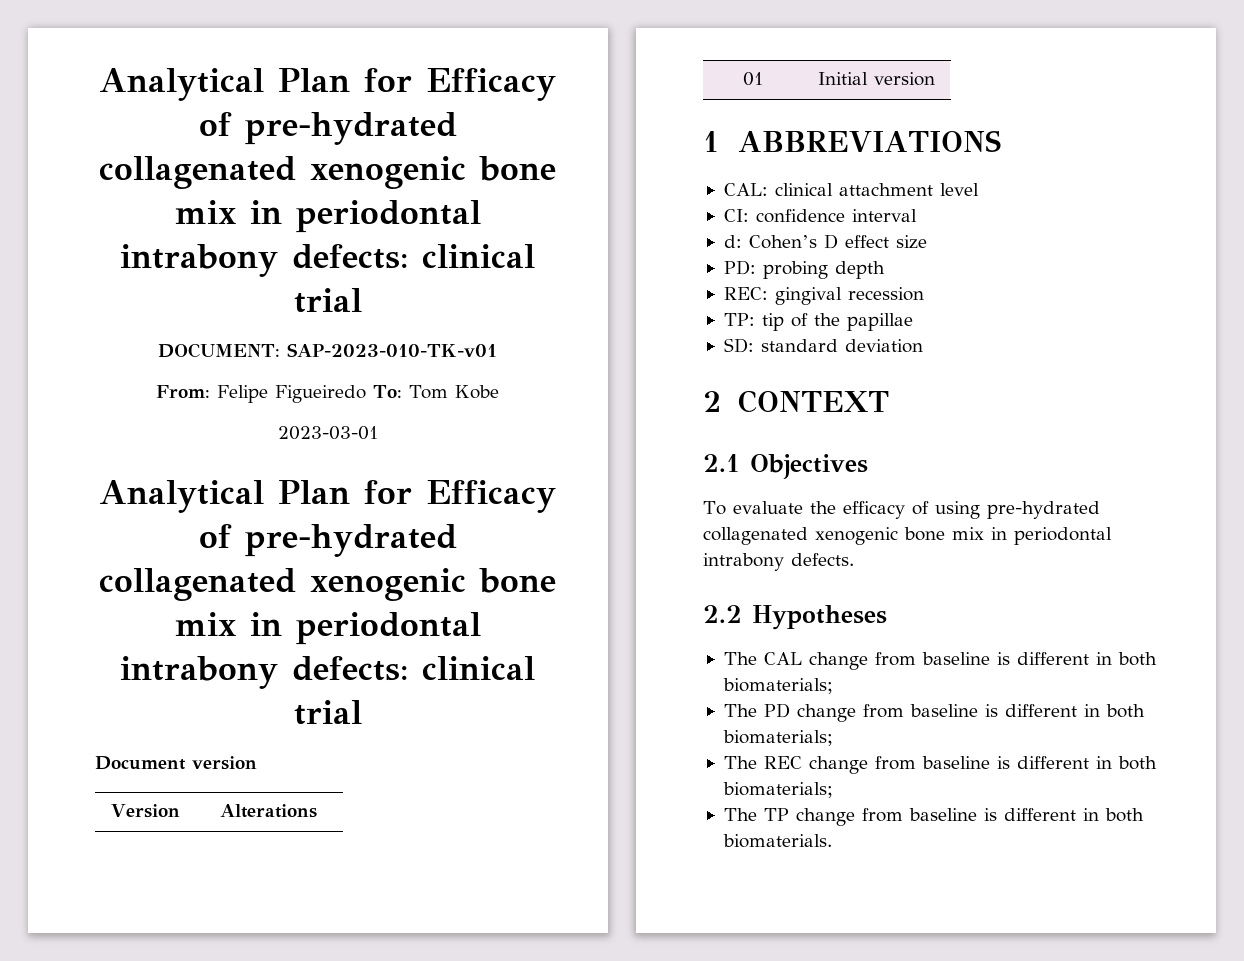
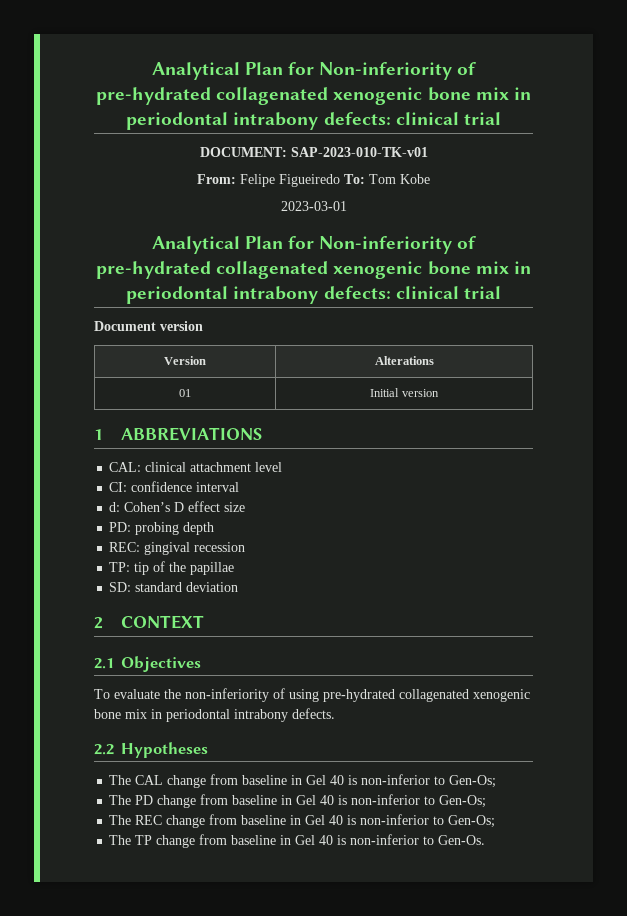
[99,68,556,101] Analytical Plan for Efficacy -> [151,62,453,80] Analytical Plan for Non-inferiority
[426,480,556,513] Efficacy -> [319,236,453,254] Non-inferiority
[842,501,905,519] efficacy -> [185,688,269,702] non-inferiority
[996,652,1157,666] [722,678,833,694] is different in both biomaterials; -> [291,774,497,788] in Gel 40 is non-inferior to Gen-Os;
[984,704,1145,718] [722,730,833,746] is different in both biomaterials; -> [281,794,487,808] in Gel 40 is non-inferior to Gen-Os;
[996,756,1157,770] [722,782,833,798] is different in both biomaterials; -> [290,814,496,828] in Gel 40 is non-inferior to Gen-Os;
[983,808,1144,822] [722,834,832,848] is different in both biomaterials. -> [280,834,486,845] in Gel 40 is non-inferior to Gen-Os.

